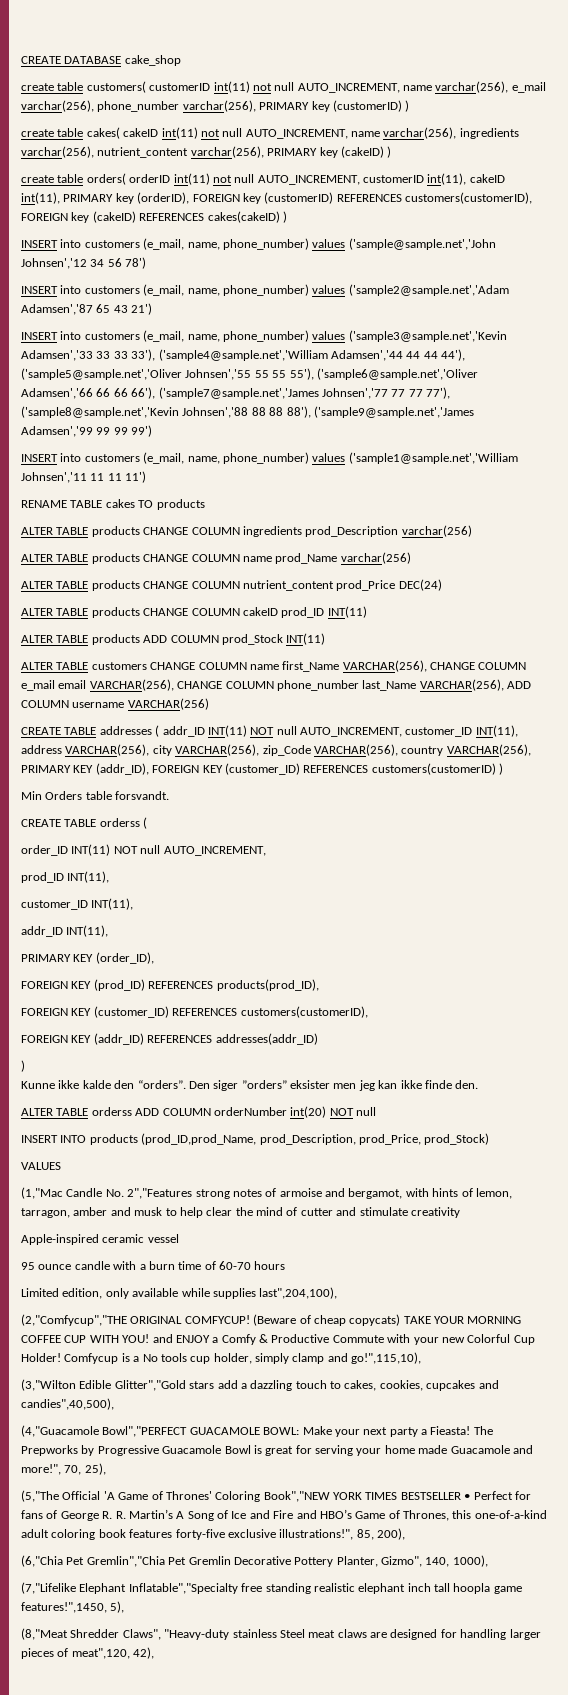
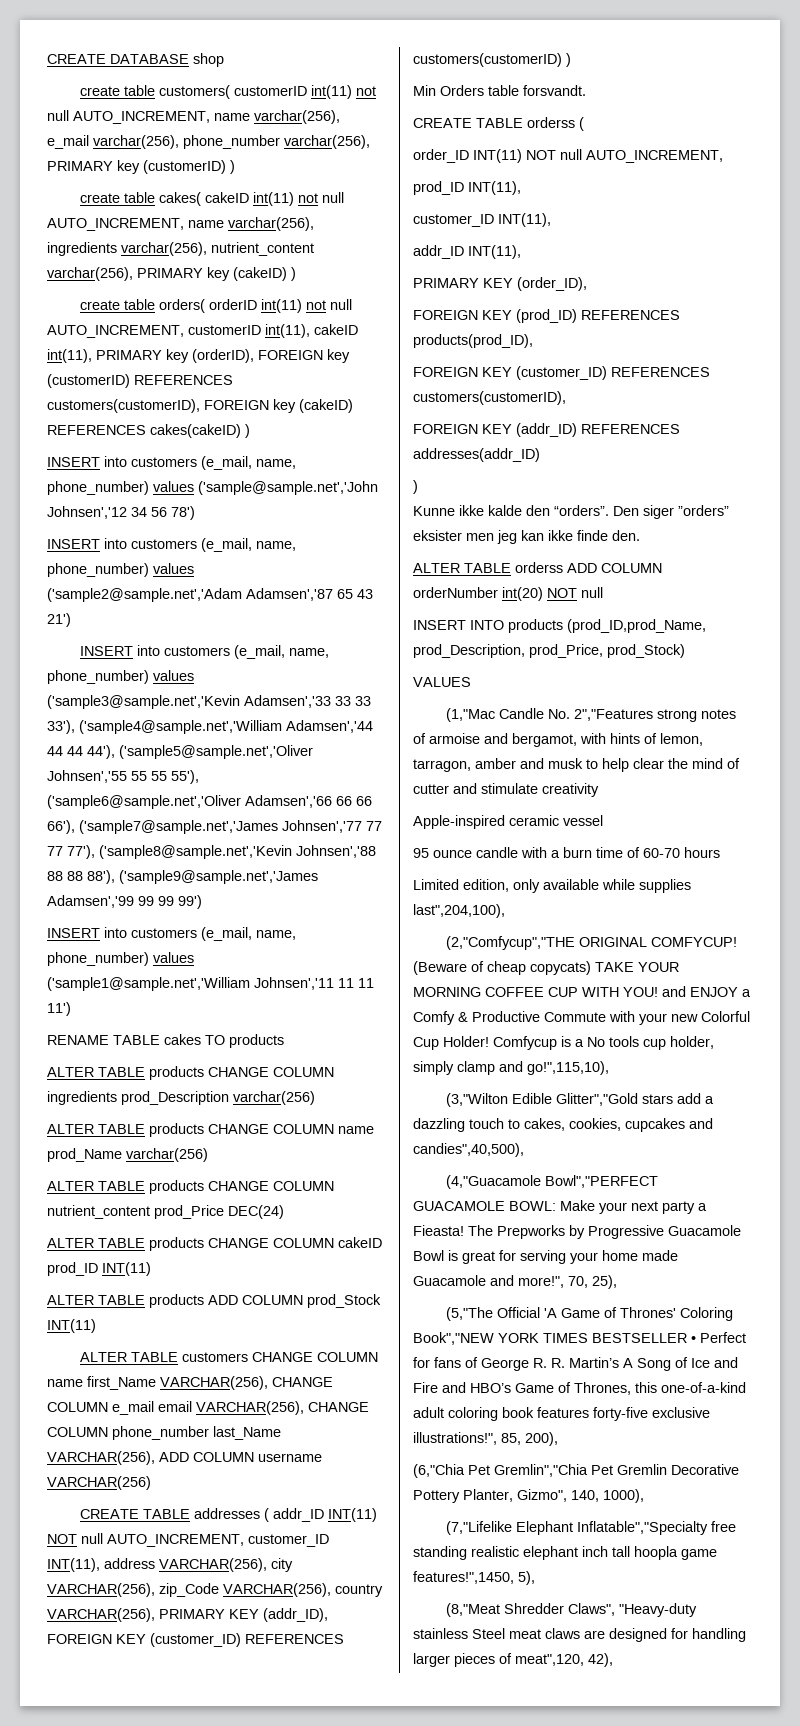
[124,55,181,66] cake_shop -> [193,53,224,67] shop

